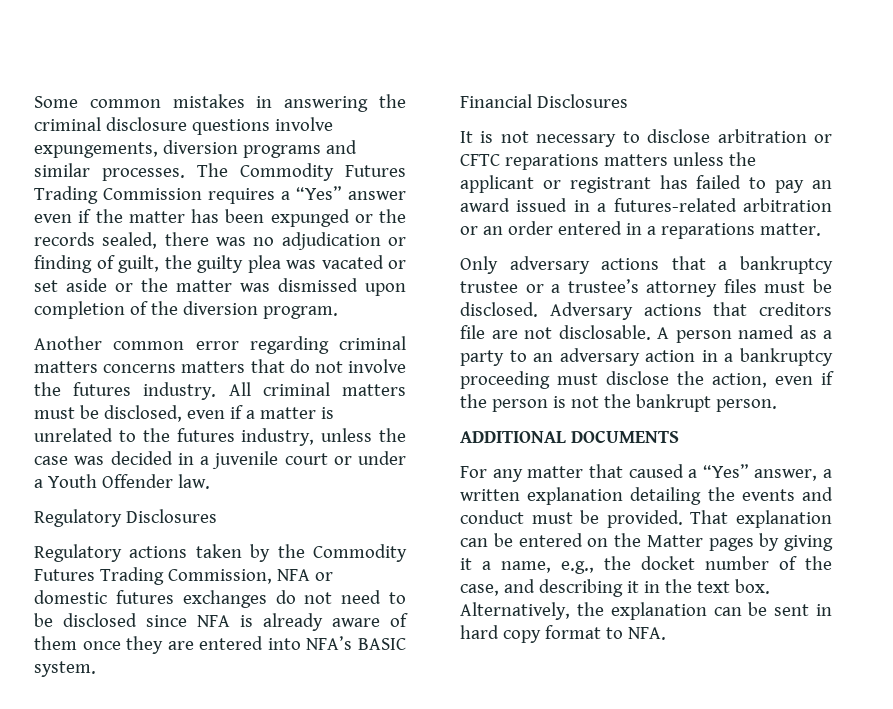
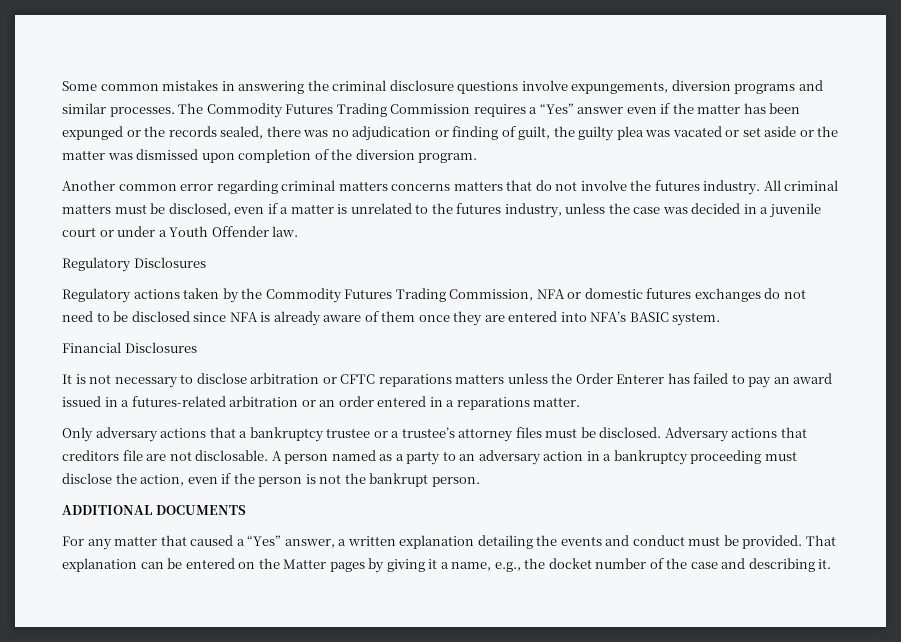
[460,175,651,193] applicant or registrant -> [575,373,665,384] Order Enterer
[460,584,499,596] case, -> [690,562,718,569] case
[626,579,770,594] [460,602,832,620] [460,625,666,643] it in the text box. Alternatively, the explanation can be sent in hard copy format to NFA. -> [818,559,832,569] it.

